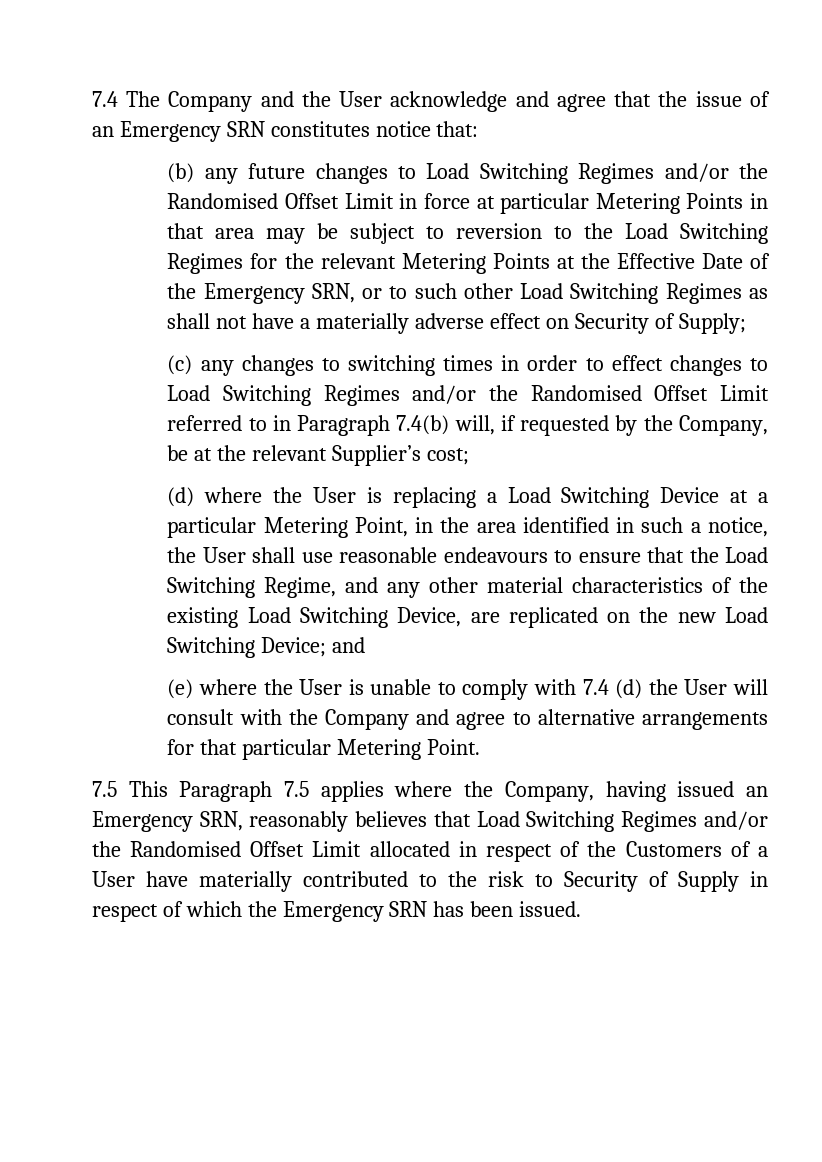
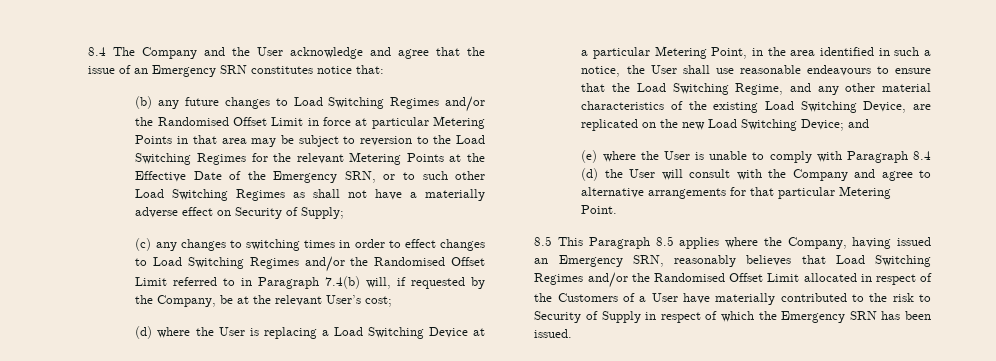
[91,91,118,107] 7.4 -> [88,47,107,56] 8.4
[332,445,422,466] Supplier’s -> [326,295,362,304] User’s
[582,679,609,695] 7.4 -> [846,151,931,163] Paragraph 8.4
[91,781,117,797] 7.5 -> [534,236,553,246] 8.5
[283,781,309,797] 7.5 -> [655,236,674,246] 8.5

